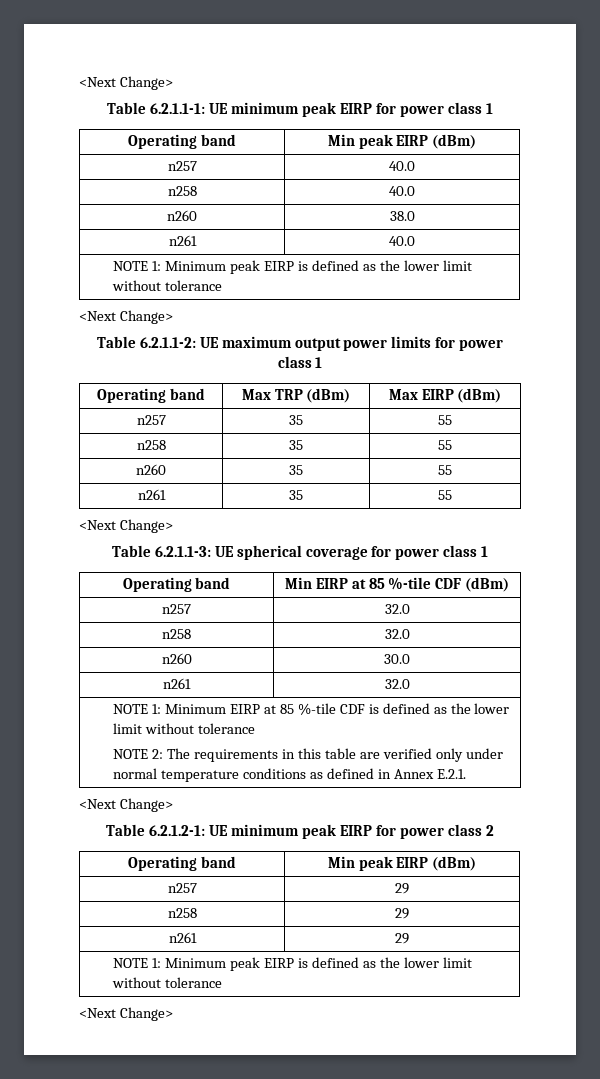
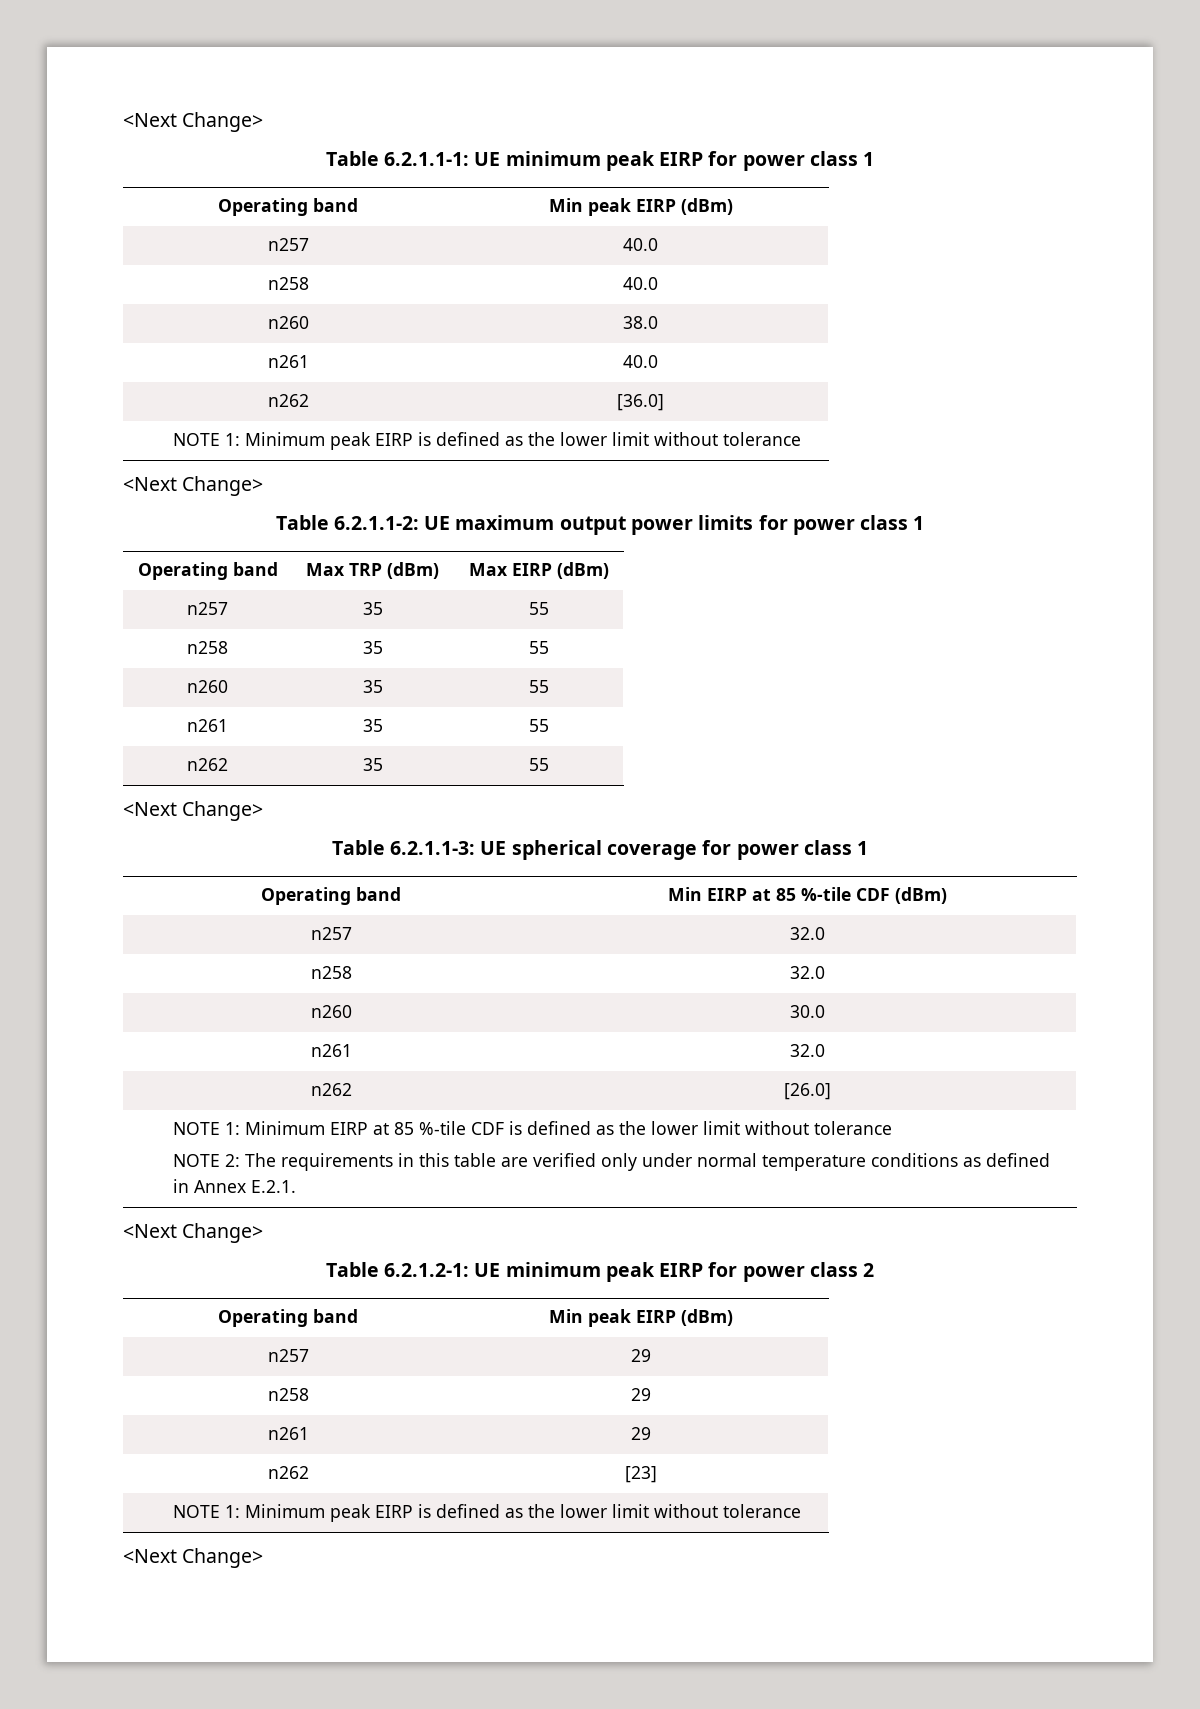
(415, 241) none -> [267,394,309,407] [617,394,664,411] // n262 | [36.0]
(452, 495) none -> [187,758,228,771] [362,758,383,771] [528,758,549,771] // n262 | 35 | 55
(410, 684) none -> [310,1083,352,1096] [784,1083,831,1100] // n262 | [26.0]
(409, 938) none -> [267,1466,309,1479] [624,1466,657,1483] // n262 | [23]

